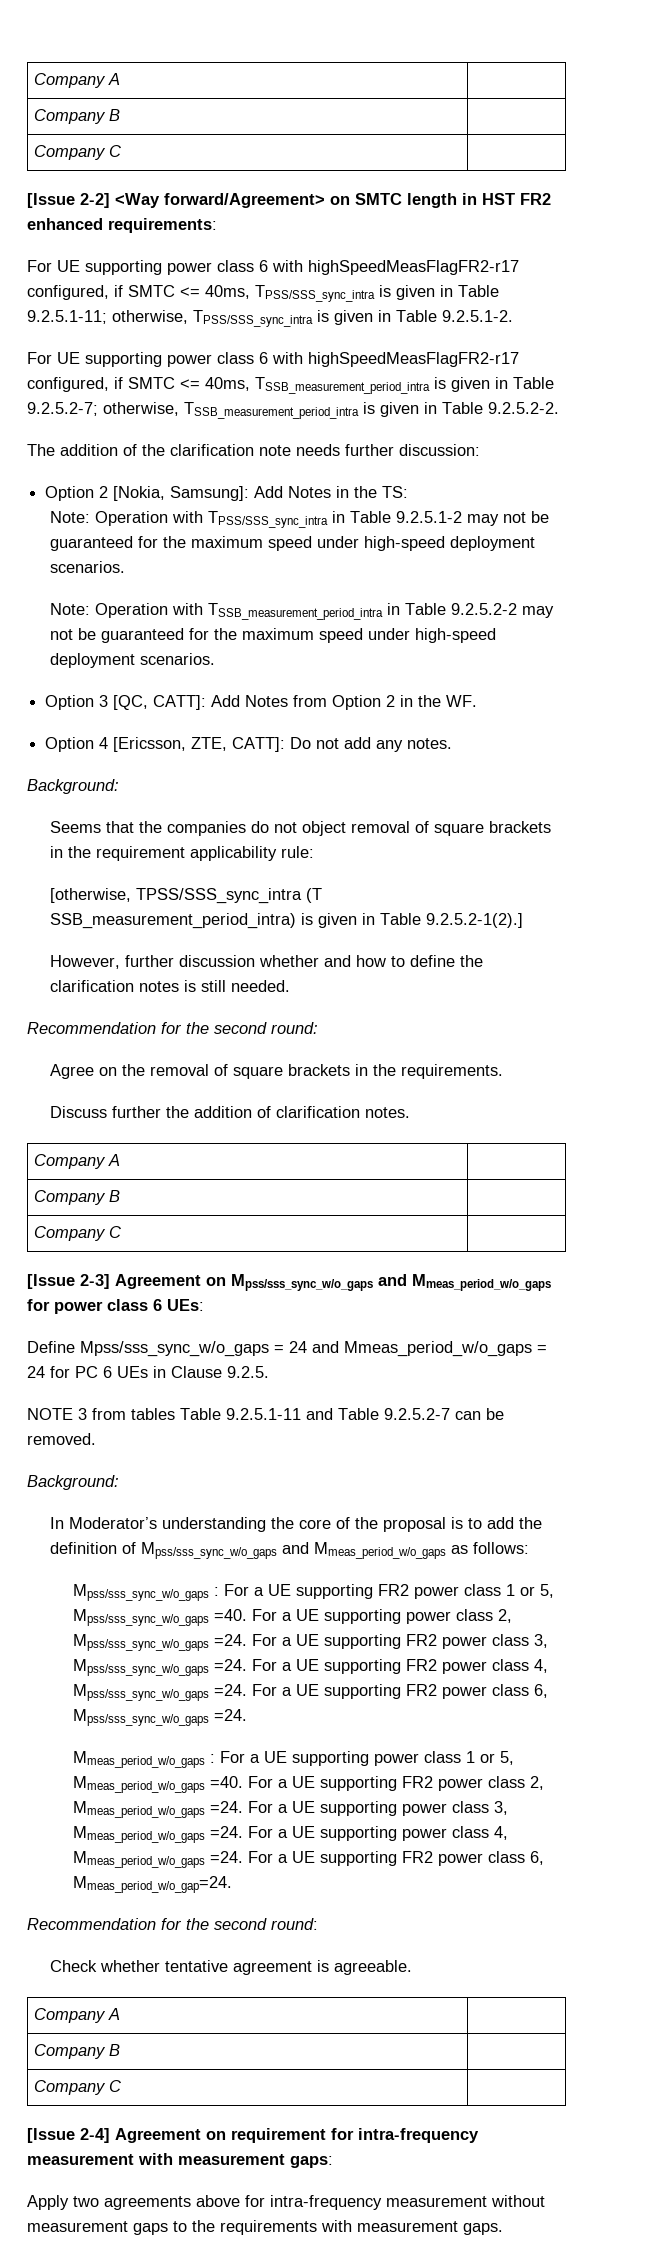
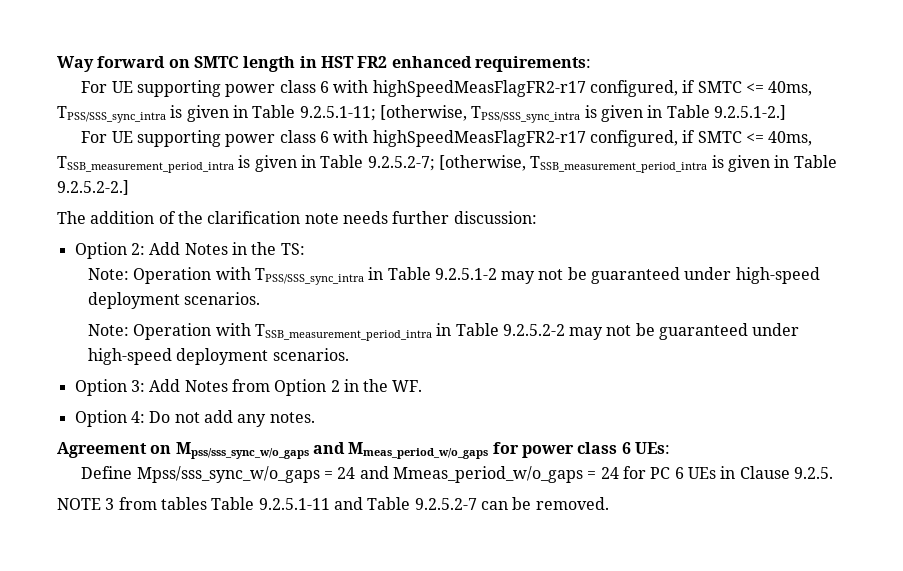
[34,73,121,88] [34,109,121,124] [34,145,122,160] [27,193,325,208] Company A | // Company B | // Company C | // [Issue 2-2] <Way forward/Agreement> -> [57,56,166,72] Way forward
[112,310,513,327] otherwise, TPSS/SSS_sync_intra is given in Table 9.2.5.1-2. -> [379,105,786,123] [otherwise, TPSS/SSS_sync_intra is given in Table 9.2.5.1-2.]
[103,402,559,419] otherwise, TSSB_measurement_period_intra is given in Table 9.2.5.2-2. -> [438,155,837,173] [57,180,129,195] [otherwise, TSSB_measurement_period_intra is given in Table 9.2.5.2-2.]
[99,486,250,501] 2 [Nokia, Samsung]: -> [130,243,145,255] 2:
[138,536,313,551] for the maximum speed -> (681, 275) none
[189,628,364,643] for the maximum speed -> (749, 331) none
[99,695,207,710] 3 [QC, CATT]: -> [130,380,145,392] 3:
[99,737,286,752] 4 [Ericsson, ZTE, CATT]: -> [130,411,145,423] 4:
[27,779,119,794] [50,821,552,836] [50,846,315,861] [50,888,323,904] [50,913,524,929] [50,955,484,969] [50,980,291,992] [27,1022,318,1034] [50,1064,504,1079] [50,1106,411,1118] [34,1154,121,1169] [34,1190,121,1205] [34,1226,122,1241] [27,1274,110,1289] Background: // Seems that the companies do not object removal of square brackets in the requirement applicability rule: // [otherwise, TPSS/SSS_sync_intra (T SSB_measurement_period_intra) is given in Table 9.2.5.2-1(2).] // However, further discussion whether and how to define the clarification notes is still needed. // Recommendation for the second round: // Agree on the removal of square brackets in the requirements. // Discuss further the addition of clarification notes. // Company A | // Company B | // Company C | // [Issue 2-3] -> (315, 417) none
[27,1475,119,1490] [50,1517,543,1532] [50,1542,530,1559] [73,1584,555,1601] [73,1609,513,1626] [73,1634,549,1651] [73,1659,549,1676] [73,1684,549,1701] [73,1709,248,1726] [73,1751,515,1768] [73,1776,545,1793] [73,1801,509,1818] [73,1826,509,1843] [73,1851,545,1868] [73,1876,233,1893] [27,1918,318,1930] [50,1960,413,1975] [34,2008,121,2023] [34,2044,121,2059] [34,2080,122,2095] [27,2128,479,2143] [27,2153,333,2168] [27,2195,545,2210] [27,2220,503,2235] // Background: // In Moderator’s understanding the core of the proposal is to add the definition of Mpss/sss_sync_w/o_gaps and Mmeas_period_w/o_gaps as follows: // Mpss/sss_sync_w/o_gaps : For a UE supporting FR2 power class 1 or 5, Mpss/sss_sync_w/o_gaps =40. For a UE supporting power class 2, Mpss/sss_sync_w/o_gaps =24. For a UE supporting FR2 power class 3, Mpss/sss_sync_w/o_gaps =24. For a UE supporting FR2 power class 4, Mpss/sss_sync_w/o_gaps =24. For a UE supporting FR2 power class 6, Mpss/sss_sync_w/o_gaps =24. // Mmeas_period_w/o_gaps : For a UE supporting power class 1 or 5, Mmeas_period_w/o_gaps =40. For a UE supporting FR2 power class 2, Mmeas_period_w/o_gaps =24. For a UE supporting power class 3, Mmeas_period_w/o_gaps =24. For a UE supporting power class 4, Mmeas_period_w/o_gaps =24. For a UE supporting FR2 power class 6, Mmeas_period_w/o_gap=24. // Recommendation for the second round: // Check whether tentative agreement is agreeable. // Company A | // Company B | // Company C | // [Issue 2-4] Agreement on requirement for intra-frequency measurement with measurement gaps: // Apply two agreements above for intra-frequency measurement without measurement gaps to the requirements with measurement gaps. -> (609, 503) none

